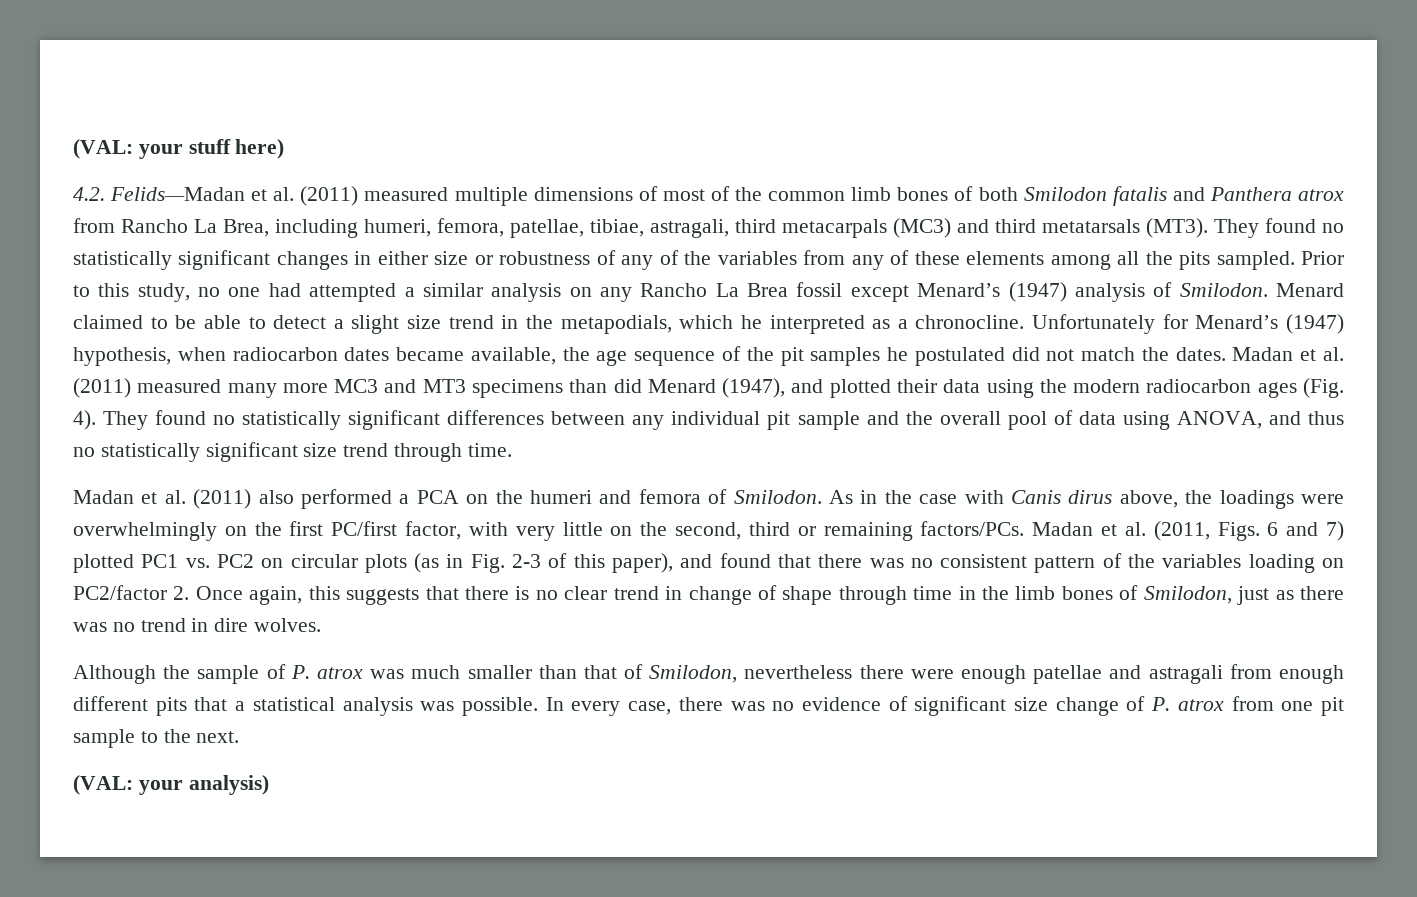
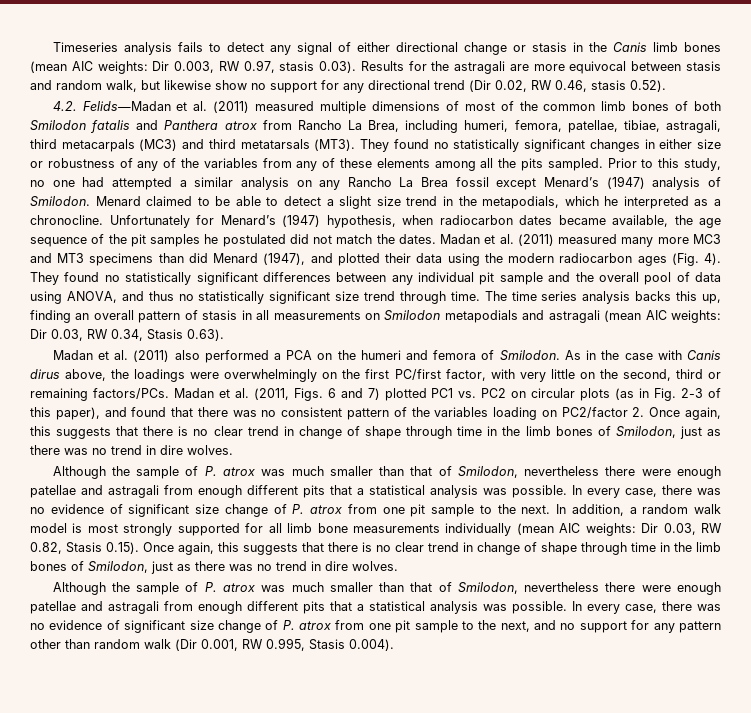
[73,139,285,159] (VAL: your stuff here) -> [52,42,722,55] [30,60,721,74] [30,80,666,93] Timeseries analysis fails to detect any signal of either directional change or stasis in the Canis limb bones (mean AIC weights: Dir 0.003, RW 0.97, stasis 0.03). Results for the astragali are more equivocal between stasis and random walk, but likewise show no support for any directional trend (Dir 0.02, RW 0.46, stasis 0.52).
(512, 450) none -> [484,291,721,304] [30,310,721,323] [30,329,224,341] The time series analysis backs this up, finding an overall pattern of stasis in all measurements on Smilodon metapodials and astragali (mean AIC weights: Dir 0.03, RW 0.34, Stasis 0.63).
[73,775,269,795] // (VAL: your analysis) -> [556,504,721,516] [30,523,721,536] [30,542,721,555] [30,561,398,574] [52,582,721,595] [30,601,721,614] [30,620,722,633] [30,638,394,651] In addition, a random walk model is most strongly supported for all limb bone measurements individually (mean AIC weights: Dir 0.03, RW 0.82, Stasis 0.15). Once again, this suggests that there is no clear trend in change of shape through time in the limb bones of Smilodon, just as there was no trend in dire wolves. // Although the sample of P. atrox was much smaller than that of Smilodon, nevertheless there were enough patellae and astragali from enough different pits that a statistical analysis was possible. In every case, there was no evidence of significant size change of P. atrox from one pit sample to the next, and no support for any pattern other than random walk (Dir 0.001, RW 0.995, Stasis 0.004).

